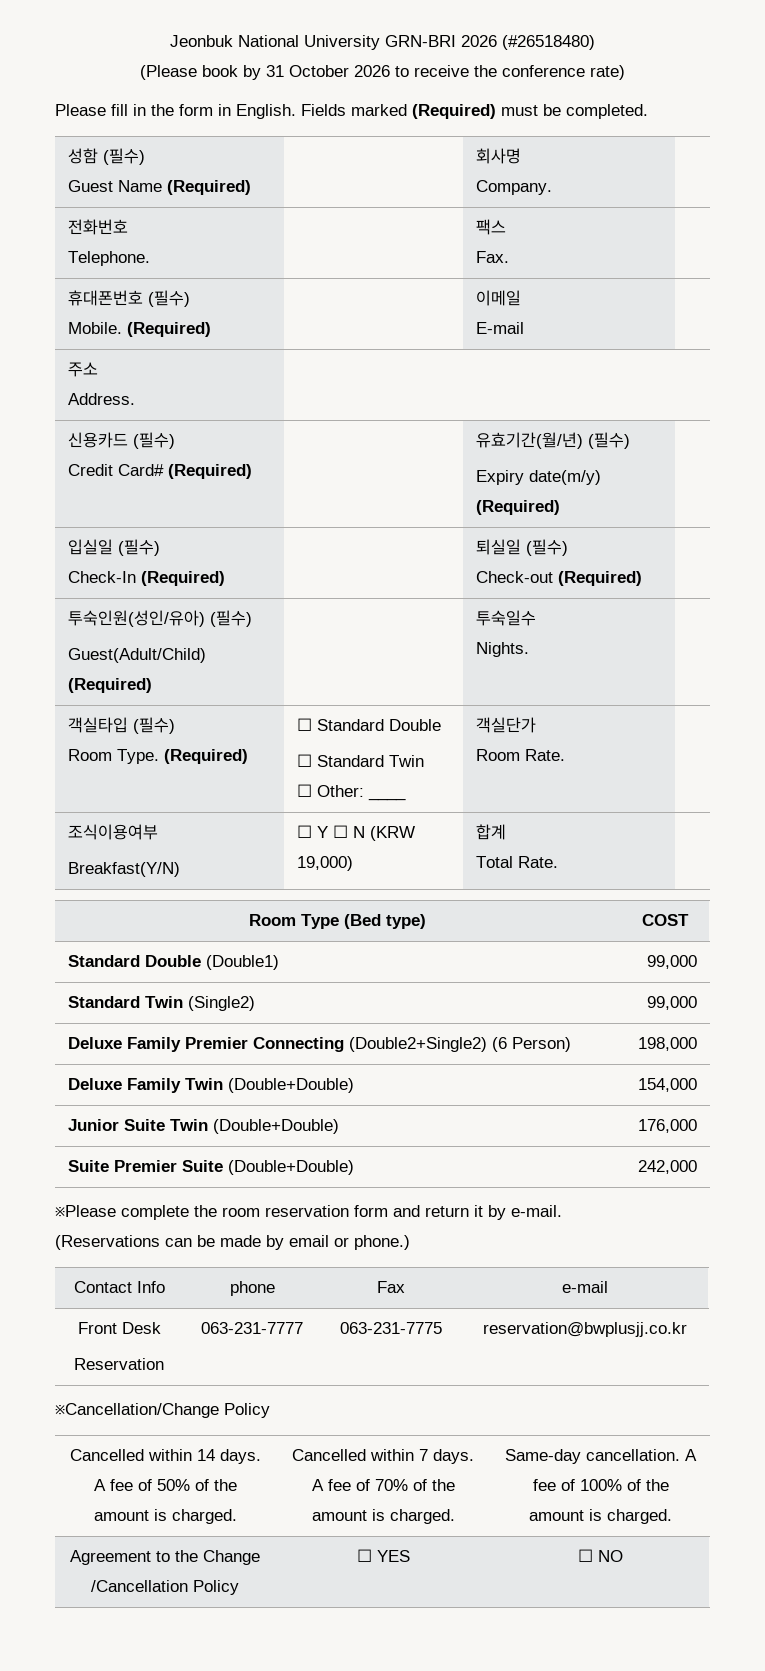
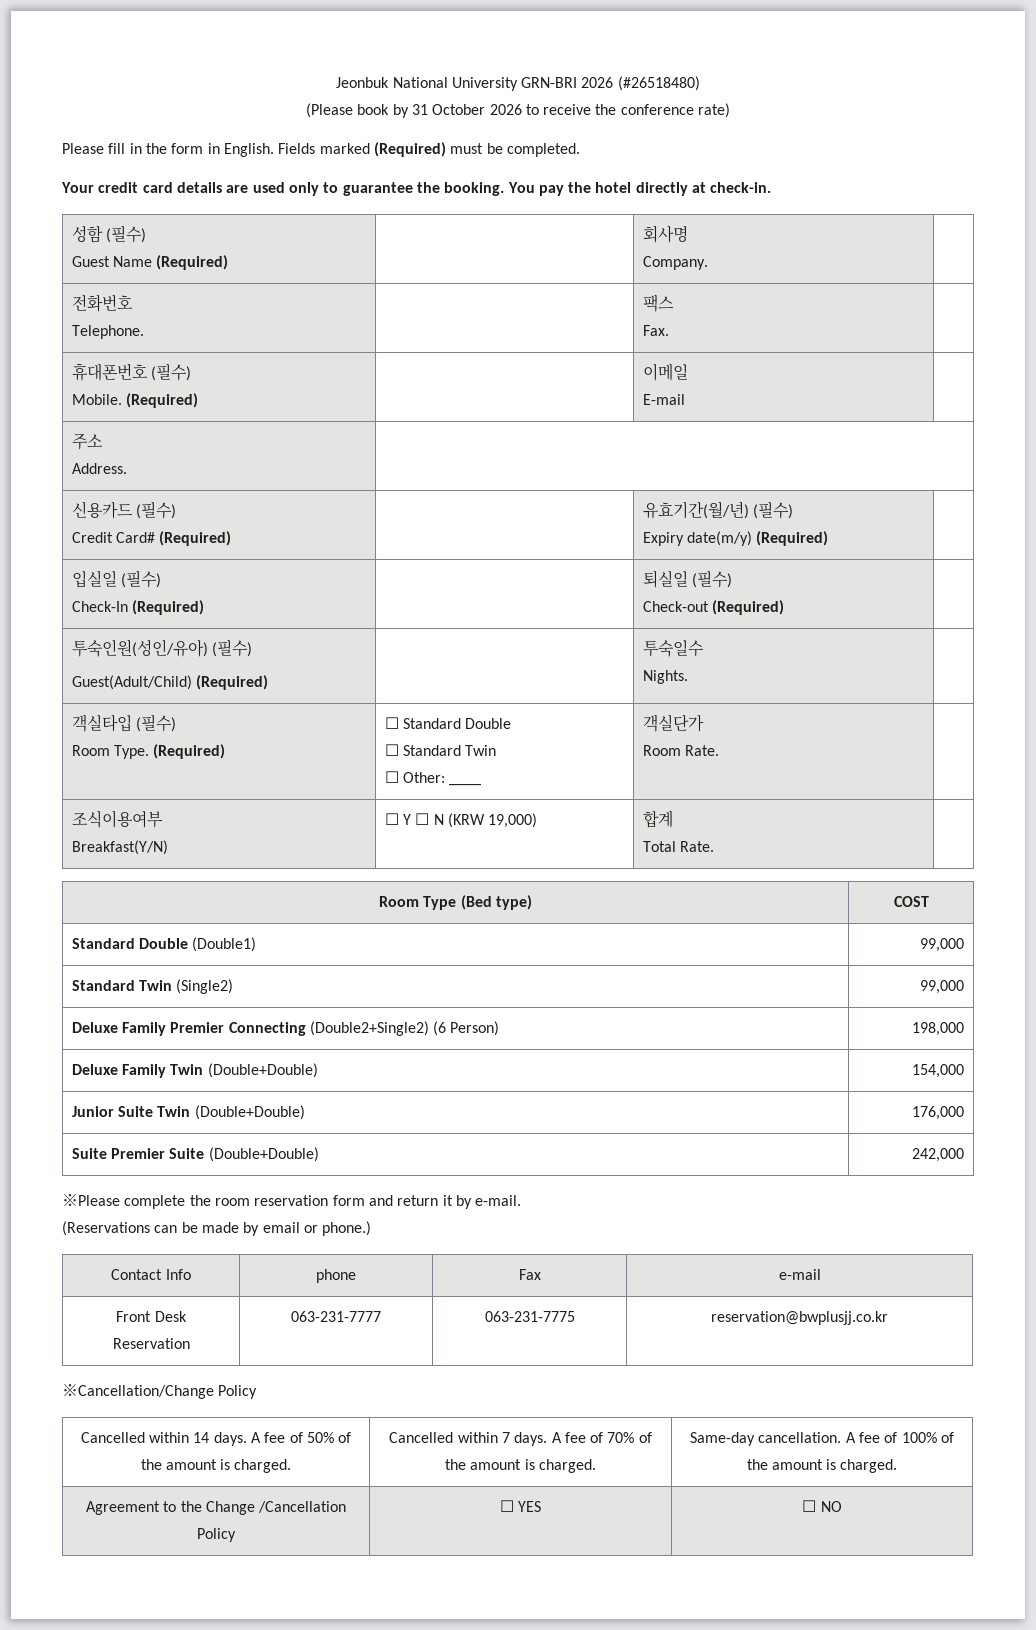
(648, 111) none -> [61,182,772,196] // Your credit card details are used only to guarantee the booking. You pay the hotel directly at check-in.

